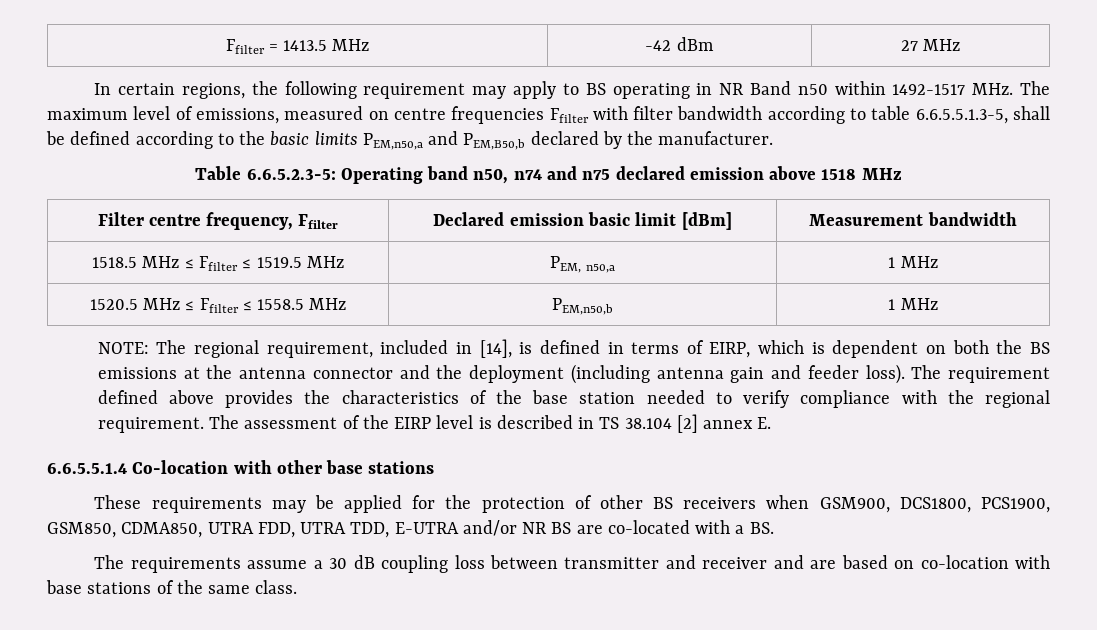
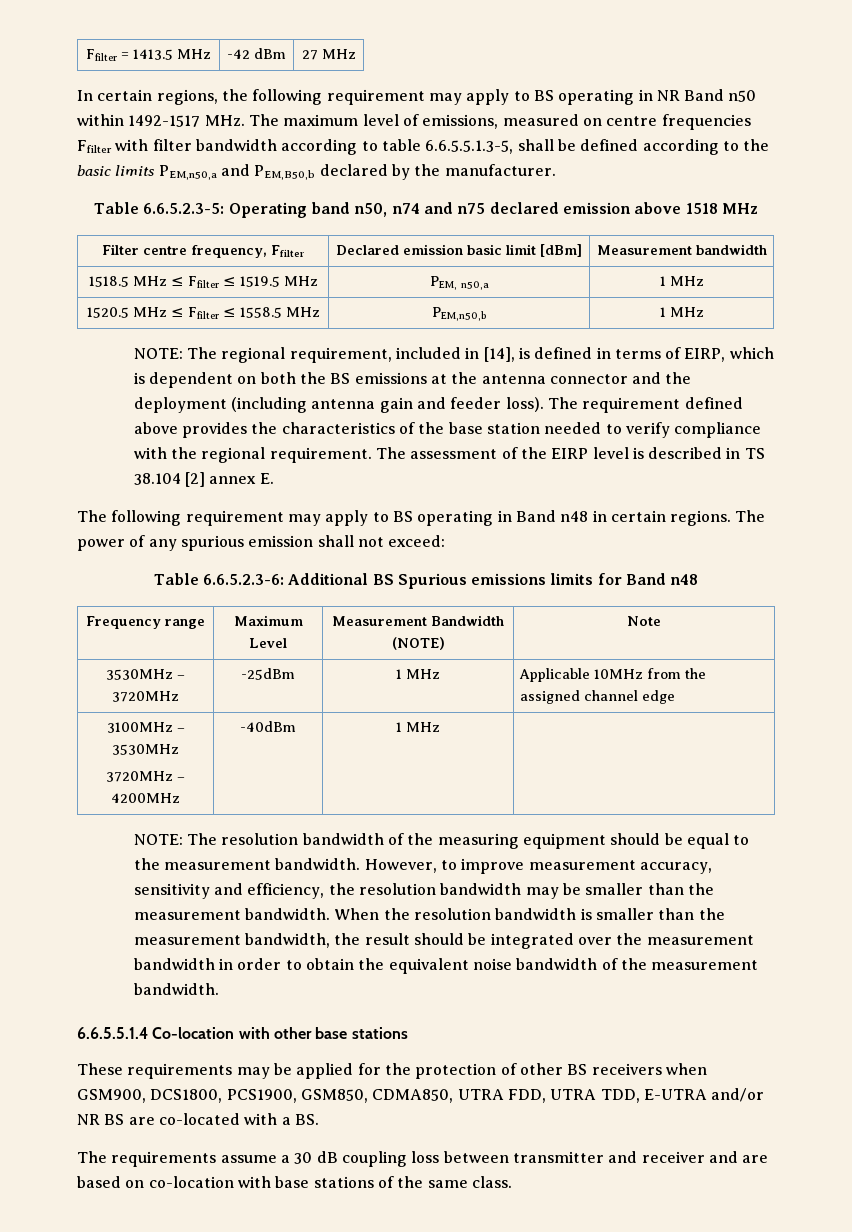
(772, 423) none -> [77,510,766,526] [77,535,446,551] [153,573,699,589] [86,616,205,629] [233,615,303,626] [249,638,287,648] [332,615,504,626] [391,637,445,650] [627,616,661,626] [106,669,185,680] [112,691,179,702] [241,668,295,680] [396,669,440,679] [518,668,706,682] [519,690,675,704] [106,722,185,733] [112,744,179,755] [106,771,185,782] [111,793,180,803] [240,721,296,732] [396,722,440,732] [133,833,750,849] [133,858,712,874] [133,883,714,899] [133,908,725,920] [133,933,754,949] [133,958,759,974] [133,983,219,995] // The following requirement may apply to BS operating in Band n48 in certain regions. The power of any spurious emission shall not exceed: // Table 6.6.5.2.3-6: Additional BS Spurious emissions limits for Band n48 // Frequency range | Maximum Level | Measurement Bandwidth (NOTE) | Note // 3530MHz – 3720MHz | -25dBm | 1 MHz | Applicable 10MHz from the assigned channel edge // 3100MHz – 3530MHz // 3720MHz – 4200MHz | -40dBm | 1 MHz | // NOTE: The resolution bandwidth of the measuring equipment should be equal to the measurement bandwidth. However, to improve measurement accuracy, sensitivity and efficiency, the resolution bandwidth may be smaller than the measurement bandwidth. When the resolution bandwidth is smaller than the measurement bandwidth, the result should be integrated over the measurement bandwidth in order to obtain the equivalent noise bandwidth of the measurement bandwidth.

